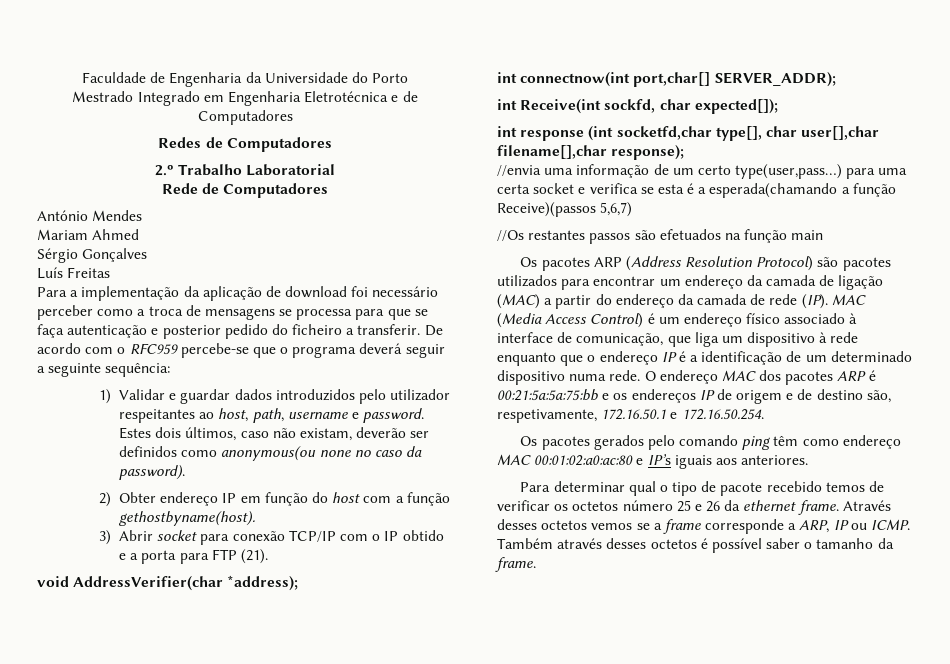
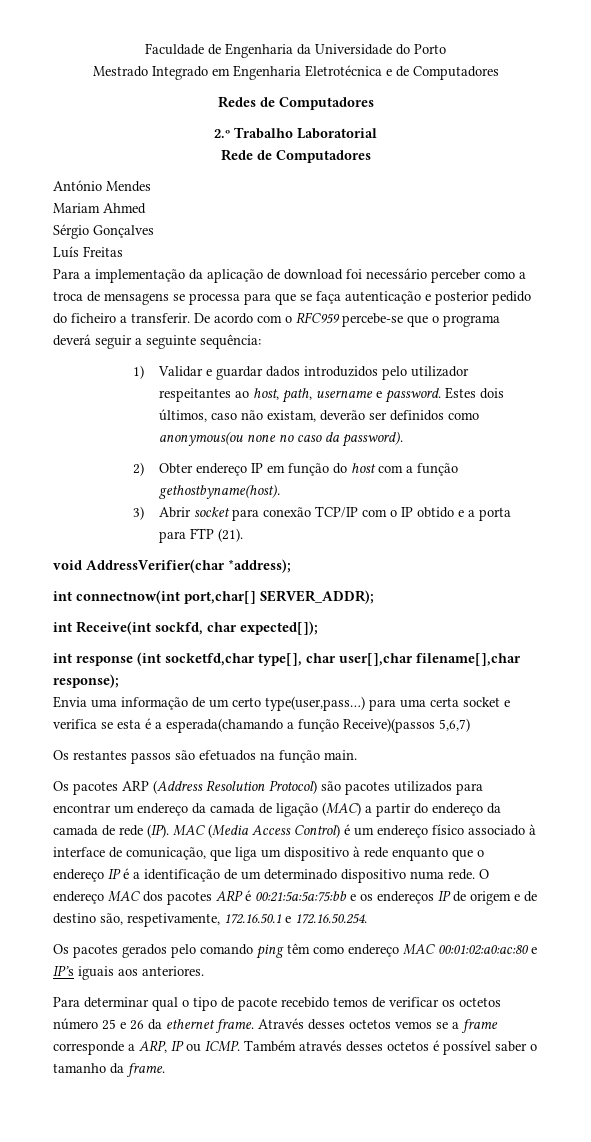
[497,165,541,176] //envia -> [53,696,87,708] Envia
[497,230,524,241] //Os -> [53,750,69,760] Os
[791,230,824,240] main -> [324,750,357,760] main.

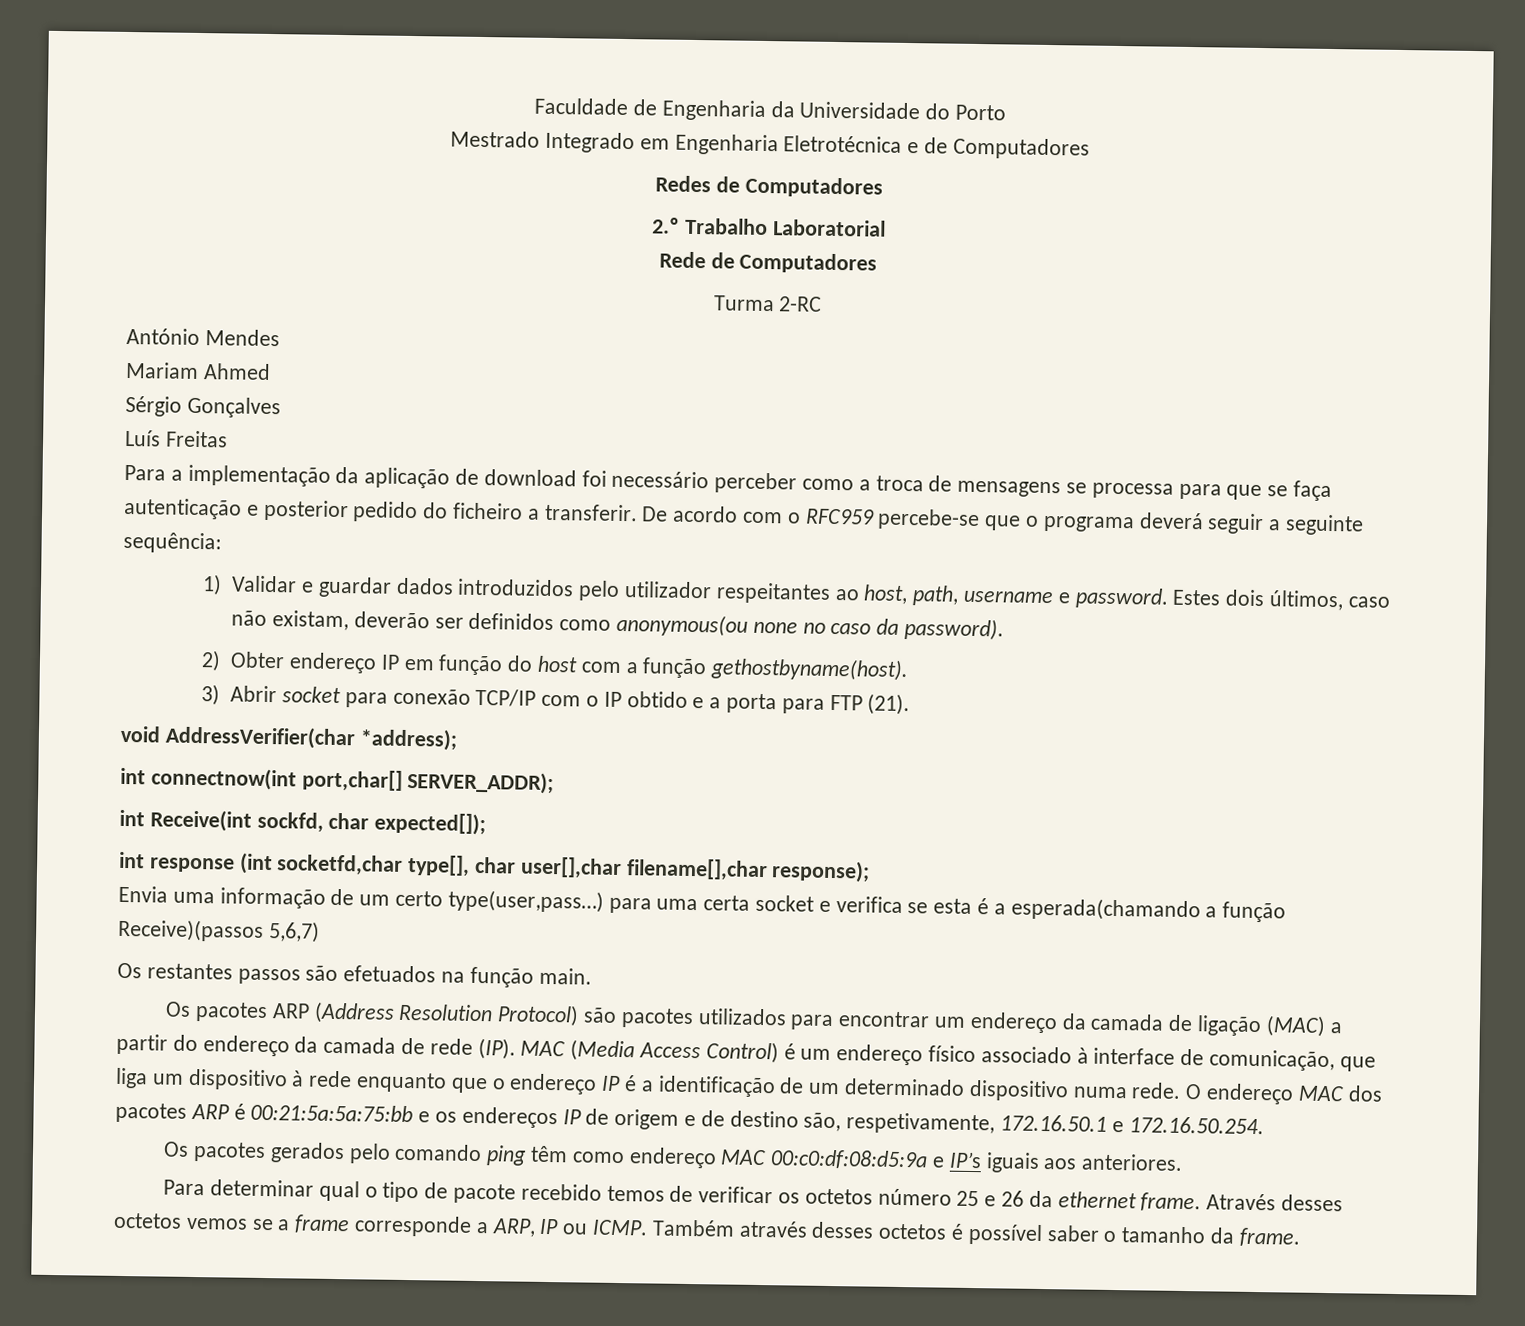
(371, 156) none -> [712,295,823,312] // Turma 2-RC
[438,945,529,955] 00:01:02:a0:ac:80 -> [770,1149,929,1170] 00:c0:df:08:d5:9a

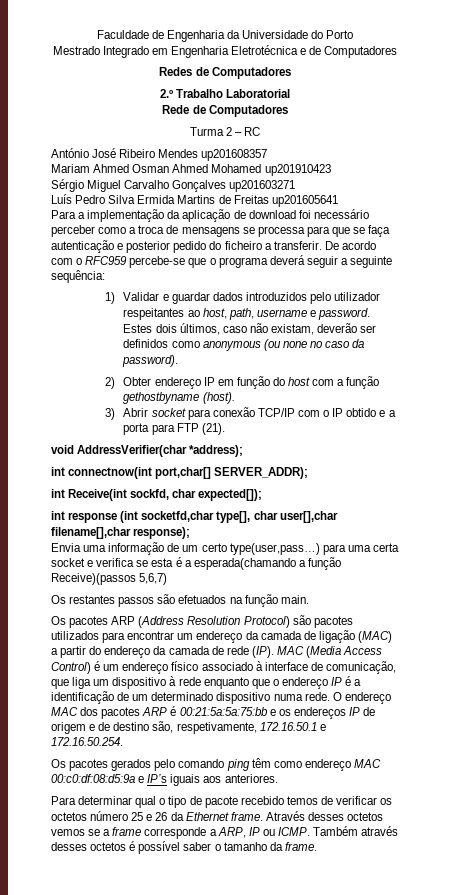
[778,296,823,312] 2-RC -> [225,127,261,136] 2 – RC
(200, 336) none -> [92,148,156,158] José Ribeiro
(280, 338) none -> [201,149,268,161] up201608357
(271, 372) none -> [132,164,331,176] Osman Ahmed Mohamed up201910423
(182, 406) none -> [87,180,170,192] Miguel Carvalho
(281, 407) none -> [229,180,296,192] up201603271
(161, 438) none -> [75,195,231,204] Pedro Silva Ermida Martins de
(228, 439) none -> [271,195,338,207] up201605641
[615,613,748,637] anonymous(ou -> [202,339,281,351] anonymous (ou
[710,657,910,682] gethostbyname(host). -> [123,392,235,404] gethostbyname (host).
[1057,1191,1137,1209] ethernet -> [185,812,229,821] Ethernet

